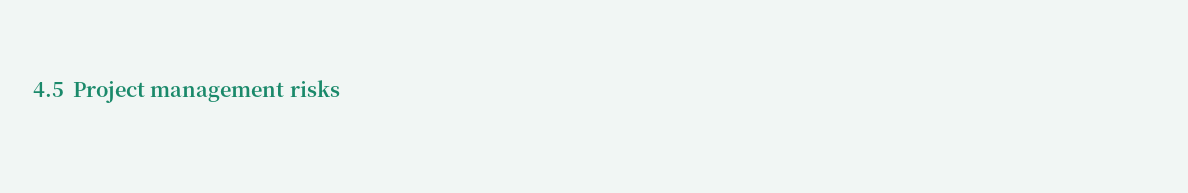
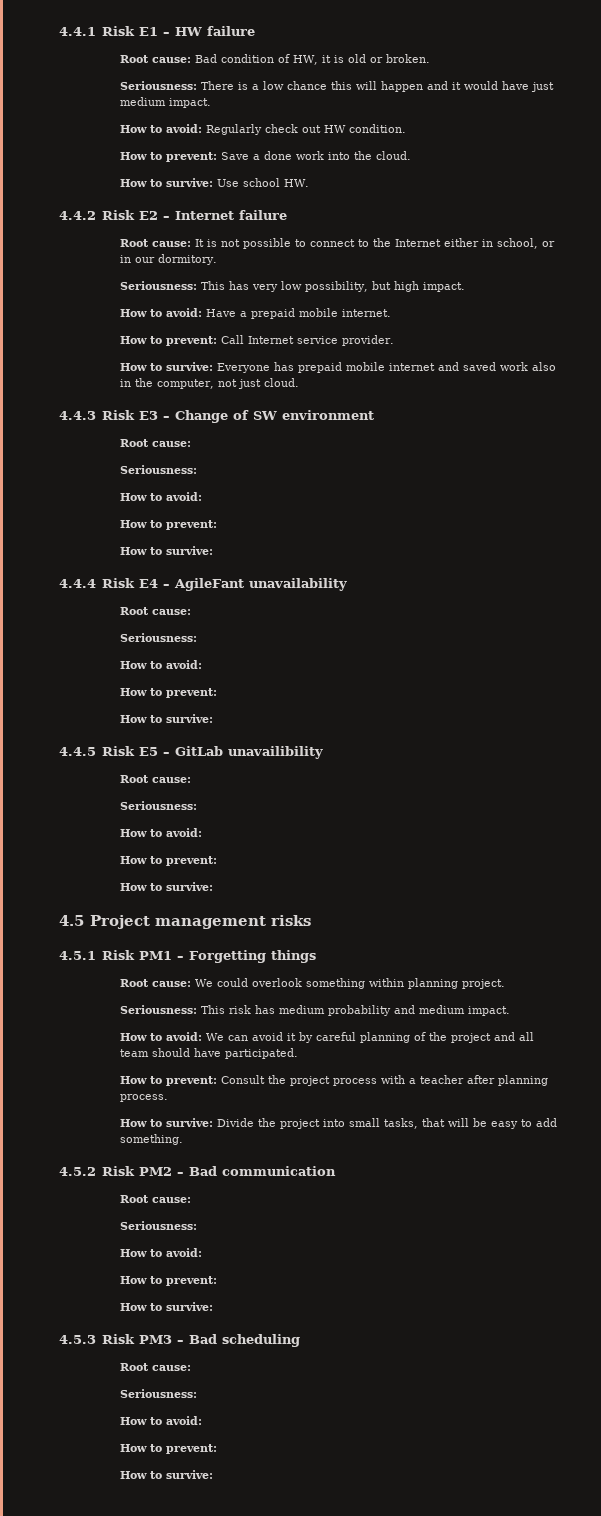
[33,80,340,103] 4.5 Project management risks -> [59,26,255,36] [119,54,430,65] [119,81,554,92] [119,97,211,108] [119,124,406,135] [119,151,411,162] [119,178,309,187] [59,210,287,220] [119,238,555,249] [119,254,217,265] [119,281,465,292] [119,308,391,319] [119,335,394,346] [119,362,556,373] [119,378,299,389] [59,410,374,423] [119,439,191,447] [119,465,197,474] [119,492,202,501] [119,520,217,530] [119,546,213,555] [59,578,347,591] [119,607,191,615] [119,633,197,642] [119,660,202,669] [119,688,217,698] [119,714,213,723] [59,746,323,759] [119,775,191,783] [119,801,197,810] [119,828,202,837] [119,856,217,866] [119,882,213,891] [59,915,311,929] [59,950,316,963] [119,978,505,989] [119,1005,510,1016] [119,1032,534,1043] [119,1048,298,1059] [119,1075,548,1086] [119,1094,168,1102] [119,1118,557,1129] [119,1134,183,1145] [59,1166,336,1176] [119,1195,191,1203] [119,1221,197,1230] [119,1248,202,1257] [119,1276,217,1286] [119,1302,213,1311] [59,1334,300,1347] [119,1363,191,1371] [119,1389,197,1398] [119,1416,202,1425] [119,1444,217,1454] [119,1470,213,1479] 4.4.1 Risk E1 – HW failure // Root cause: Bad condition of HW, it is old or broken. // Seriousness: There is a low chance this will happen and it would have just medium impact. // How to avoid: Regularly check out HW condition. // How to prevent: Save a done work into the cloud. // How to survive: Use school HW. // 4.4.2 Risk E2 – Internet failure // Root cause: It is not possible to connect to the Internet either in school, or in our dormitory. // Seriousness: This has very low possibility, but high impact. // How to avoid: Have a prepaid mobile internet. // How to prevent: Call Internet service provider. // How to survive: Everyone has prepaid mobile internet and saved work also in the computer, not just cloud. // 4.4.3 Risk E3 – Change of SW environment // Root cause: // Seriousness: // How to avoid: // How to prevent: // How to survive: // 4.4.4 Risk E4 – AgileFant unavailability // Root cause: // Seriousness: // How to avoid: // How to prevent: // How to survive: // 4.4.5 Risk E5 – GitLab unavailibility // Root cause: // Seriousness: // How to avoid: // How to prevent: // How to survive: // 4.5 Project management risks // 4.5.1 Risk PM1 – Forgetting things // Root cause: We could overlook something within planning project. // Seriousness: This risk has medium probability and medium impact. // How to avoid: We can avoid it by careful planning of the project and all team should have participated. // How to prevent: Consult the project process with a teacher after planning process. // How to survive: Divide the project into small tasks, that will be easy to add something. // 4.5.2 Risk PM2 – Bad communication // Root cause: // Seriousness: // How to avoid: // How to prevent: // How to survive: // 4.5.3 Risk PM3 – Bad scheduling // Root cause: // Seriousness: // How to avoid: // How to prevent: // How to survive:

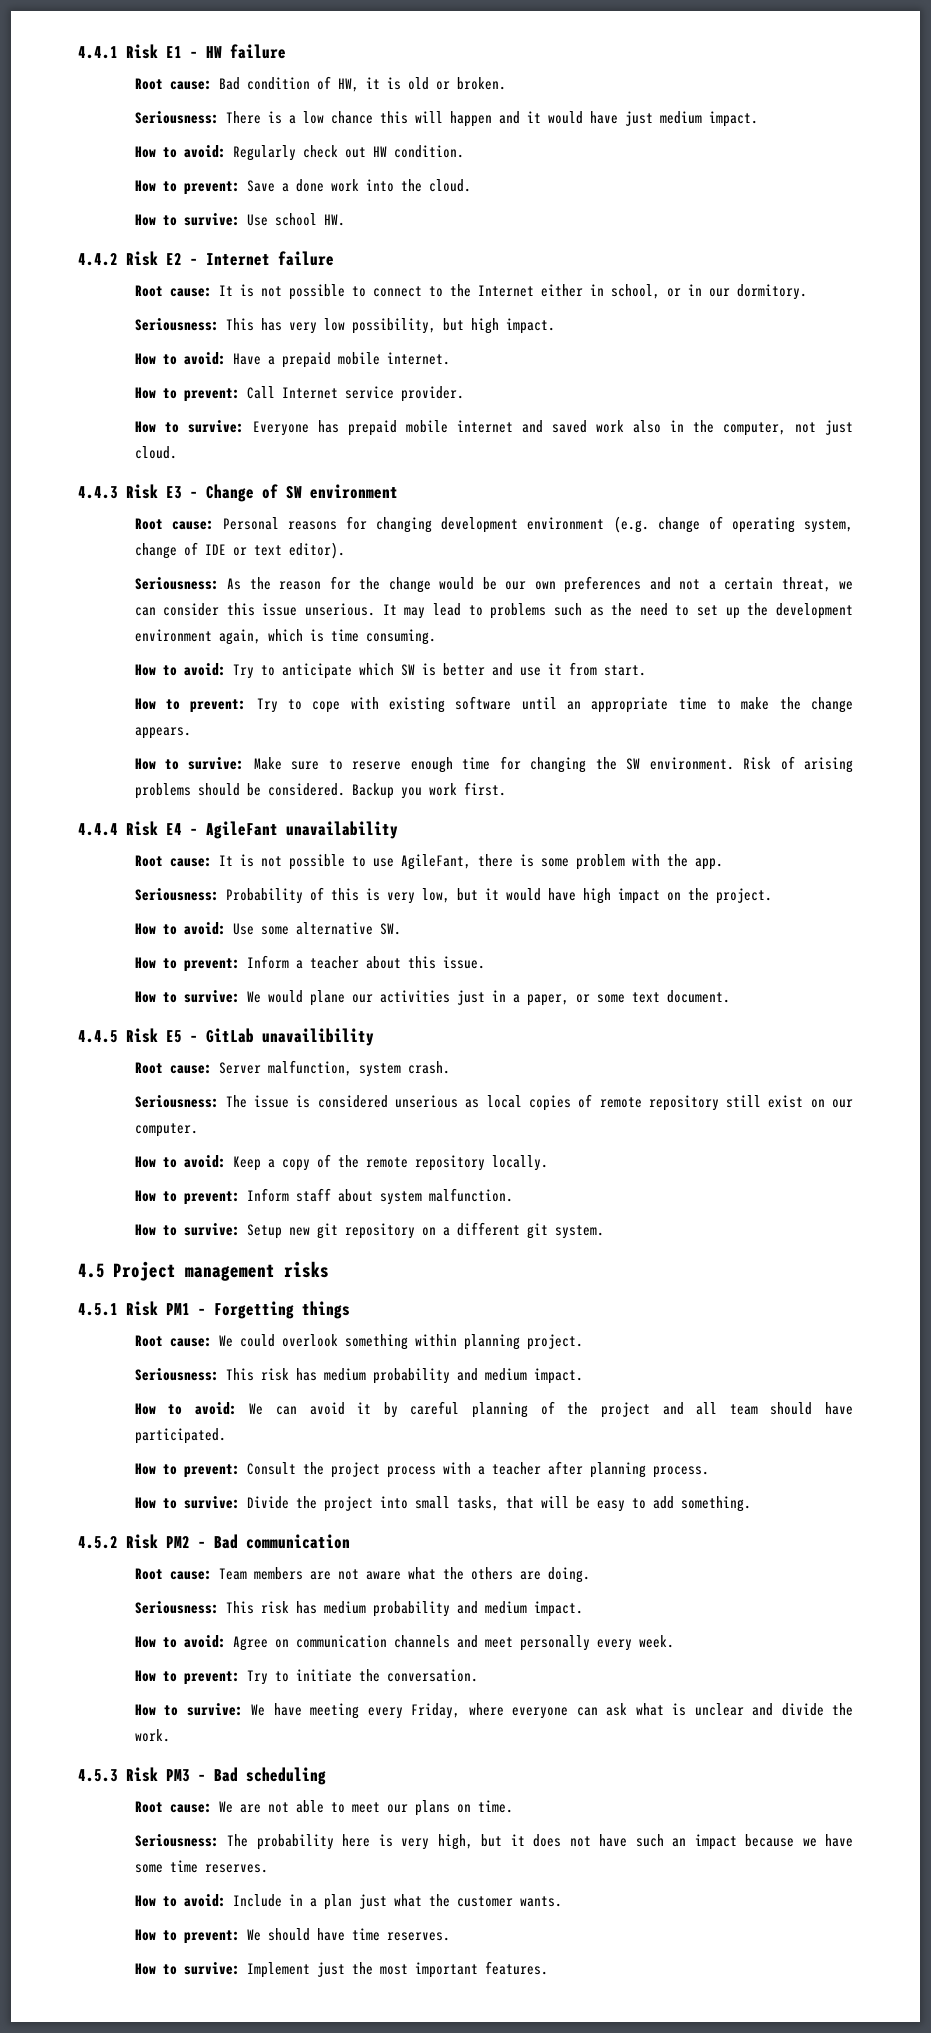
[119,465,197,474] [119,492,202,501] [119,520,217,530] [119,546,213,555] // Seriousness: // How to avoid: // How to prevent: // How to survive: -> [222,516,853,533] [134,542,345,559] [134,576,853,593] [134,603,853,619] [134,629,436,645] [134,662,646,679] [134,696,853,713] [134,727,191,739] [134,756,853,773] [134,782,506,799] Personal reasons for changing development environment (e.g. change of operating system, change of IDE or text editor). // Seriousness: As the reason for the change would be our own preferences and not a certain threat, we can consider this issue unserious. It may lead to problems such as the need to set up the development environment again, which is time consuming. // How to avoid: Try to anticipate which SW is better and use it from start. // How to prevent: Try to cope with existing software until an appropriate time to make the change appears. // How to survive: Make sure to reserve enough time for changing the SW environment. Risk of arising problems should be considered. Backup you work first.
[119,633,197,642] [119,660,202,669] [119,688,217,698] [119,714,213,723] // Seriousness: // How to avoid: // How to prevent: // How to survive: -> [218,854,723,870] [134,887,772,904] [134,922,401,935] [134,955,485,972] [134,990,730,1006] It is not possible to use AgileFant, there is some problem with the app. // Seriousness: Probability of this is very low, but it would have high impact on the project. // How to avoid: Use some alternative SW. // How to prevent: Inform a teacher about this issue. // How to survive: We would plane our activities just in a paper, or some text document.
[119,801,197,810] [119,828,202,837] [119,856,217,866] [119,882,213,891] // Seriousness: // How to avoid: // How to prevent: // How to survive: -> [218,1060,450,1077] [134,1094,854,1111] [134,1123,198,1137] [134,1154,548,1171] [134,1188,513,1205] [134,1222,604,1239] Server malfunction, system crash. // Seriousness: The issue is considered unserious as local copies of remote repository still exist on our computer. // How to avoid: Keep a copy of the remote repository locally. // How to prevent: Inform staff about system malfunction. // How to survive: Setup new git repository on a different git system.
[119,1221,197,1230] [119,1248,202,1257] [119,1276,217,1286] [119,1302,213,1311] // Seriousness: // How to avoid: // How to prevent: // How to survive: -> [218,1567,590,1583] [134,1601,583,1617] [134,1635,674,1651] [134,1669,478,1685] [134,1703,853,1719] [134,1729,170,1742] Team members are not aware what the others are doing. // Seriousness: This risk has medium probability and medium impact. // How to avoid: Agree on communication channels and meet personally every week. // How to prevent: Try to initiate the conversation. // How to survive: We have meeting every Friday, where everyone can ask what is unclear and divide the work.
[119,1389,197,1398] [119,1416,202,1425] [119,1444,217,1454] [119,1470,213,1479] // Seriousness: // How to avoid: // How to prevent: // How to survive: -> [218,1800,513,1816] [134,1834,853,1850] [134,1860,268,1873] [134,1894,562,1910] [134,1928,450,1944] [134,1961,548,1978] We are not able to meet our plans on time. // Seriousness: The probability here is very high, but it does not have such an impact because we have some time reserves. // How to avoid: Include in a plan just what the customer wants. // How to prevent: We should have time reserves. // How to survive: Implement just the most important features.

